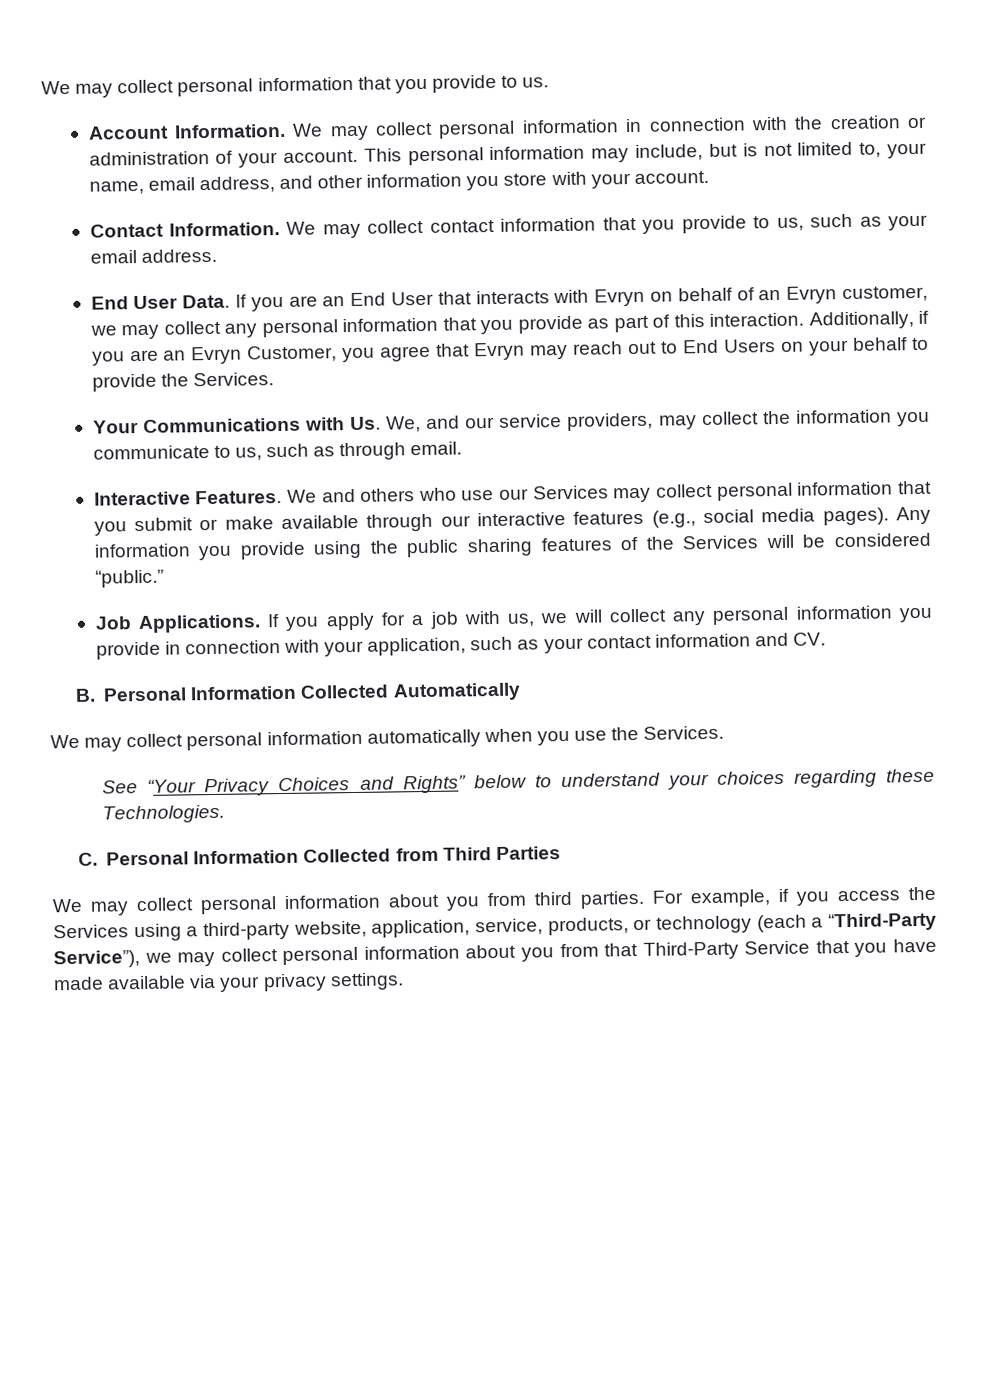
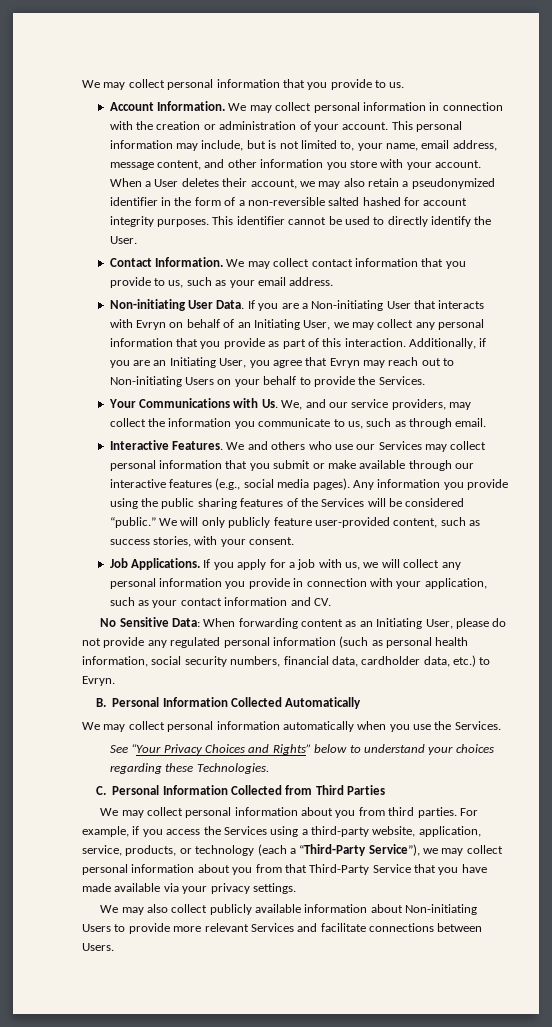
(275, 185) none -> [109,160,202,170] message content,
(709, 177) none -> [109,178,495,189] [109,197,468,206] [109,216,492,227] [109,236,137,244] When a User deletes their account, we may also retain a pseudonymized identifier in the form of a non-reversible salted hashed for account integrity purposes. This identifier cannot be used to directly identify the User.
[90,296,129,310] End -> [109,299,186,311] Non-initiating
[322,292,387,307] an End -> [301,300,384,311] a Non-initiating
[786,285,929,304] Evryn customer, -> [253,319,331,330] Initiating User,
[191,345,338,365] Evryn Customer, -> [169,357,247,368] Initiating User,
[683,339,720,354] End -> [109,376,182,387] Non-initiating
(164, 578) none -> [159,517,481,528] [109,536,295,547] We will only publicly feature user-provided content, such as success stories, with your consent.
(827, 639) none -> [100,617,507,629] [82,636,469,648] [82,655,491,667] [82,676,115,686] // No Sensitive Data: When forwarding content as an Initiating User, please do not provide any regulated personal information (such as personal health information, social security numbers, financial data, cardholder data, etc.) to Evryn.
(404, 981) none -> [100,904,478,915] [82,923,483,934] [82,943,114,951] // We may also collect publicly available information about Non-initiating Users to provide more relevant Services and facilitate connections between Users.

